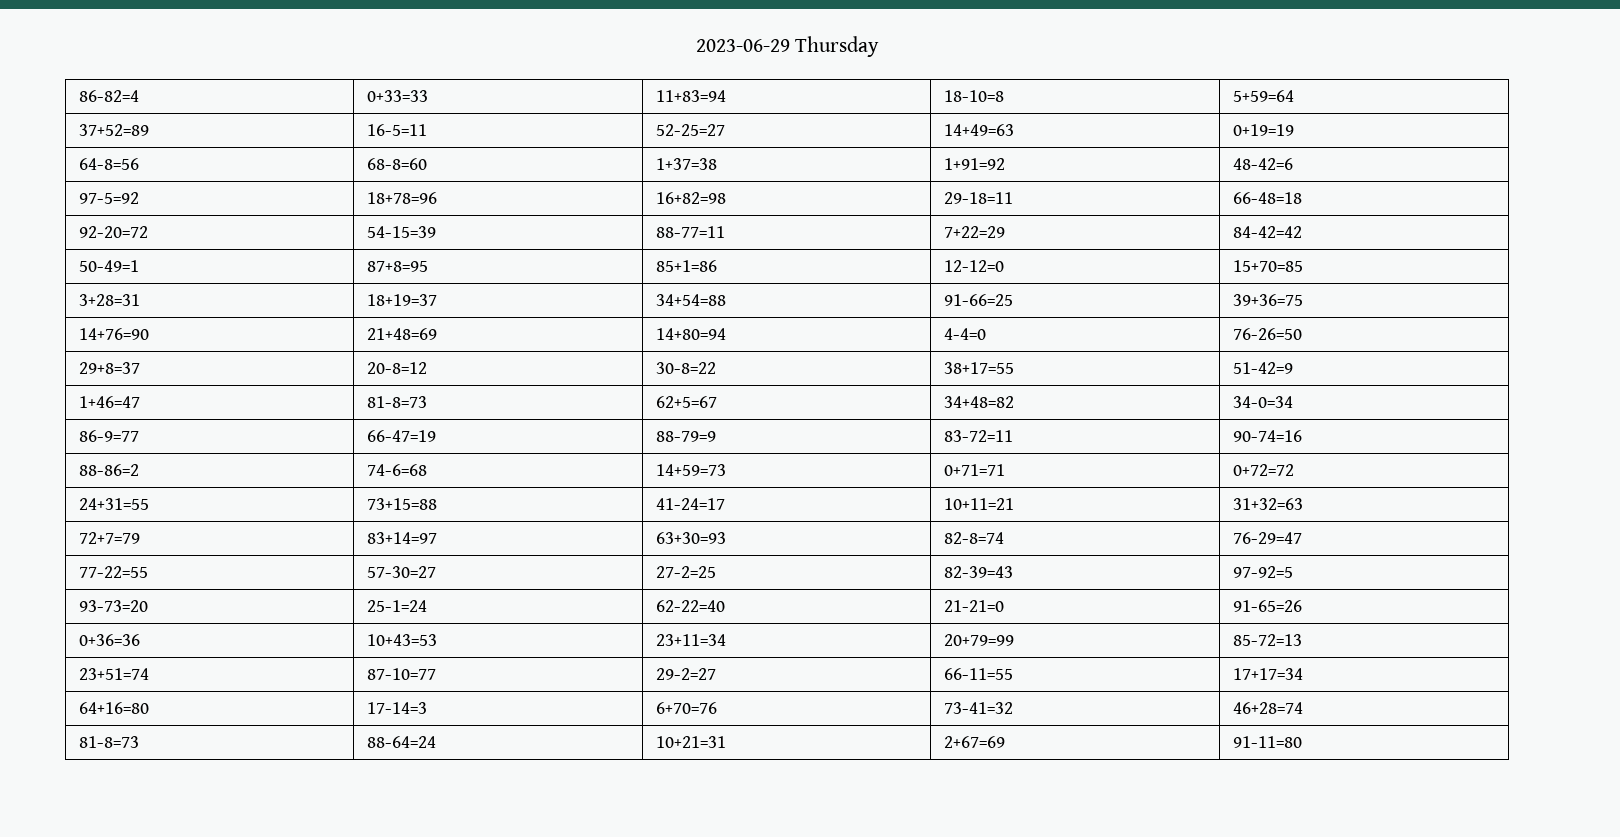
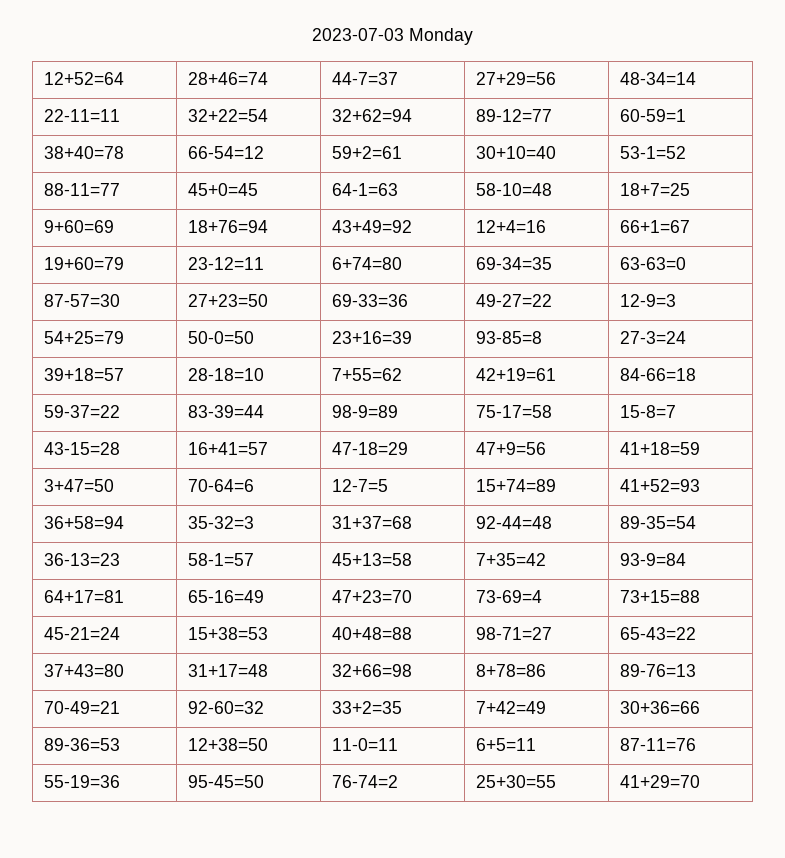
[695,36,880,57] [79,90,140,102] [367,90,429,102] [656,90,727,102] [944,90,1005,102] [1233,90,1295,102] [79,124,150,136] [367,124,428,136] [656,124,726,136] [944,124,1015,136] [1233,124,1295,136] [79,158,140,170] [367,158,428,170] [656,158,718,170] [944,158,1006,170] [1233,158,1294,170] [79,192,140,204] [367,192,438,204] [656,192,727,204] [944,192,1014,204] [1233,192,1303,204] [79,226,149,238] [367,226,437,238] [656,226,726,238] [944,226,1006,238] [1233,226,1303,238] [79,260,140,272] [367,261,429,272] [656,260,718,272] [944,260,1005,272] [1233,260,1304,272] [79,294,141,306] [367,294,438,306] [656,294,727,306] [944,294,1014,306] [1233,294,1304,306] [79,328,150,340] [367,328,438,340] [656,328,727,340] [944,328,987,340] [1233,328,1303,340] [79,362,141,374] [367,362,428,374] [656,362,717,374] [944,362,1015,374] [1233,362,1294,374] [79,396,141,408] [367,396,428,408] [656,396,718,408] [944,396,1015,408] [1233,396,1294,408] [79,430,140,442] [367,430,437,442] [656,431,717,442] [944,430,1014,442] [1233,430,1303,442] [79,464,140,476] [367,464,428,476] [656,464,727,476] [944,464,1006,476] [1233,464,1295,476] [79,498,150,510] [367,498,438,510] [656,498,726,510] [944,498,1015,510] [1233,498,1304,510] [79,532,141,544] [367,532,438,544] [656,532,727,544] [944,532,1005,544] [1233,532,1303,544] [79,566,149,578] [367,566,437,578] [656,566,717,578] [944,566,1014,578] [1233,566,1294,578] [79,600,149,612] [367,600,428,612] [656,600,726,612] [944,600,1005,612] [1233,600,1303,612] [79,634,141,646] [367,634,438,646] [656,634,727,646] [944,634,1015,646] [1233,634,1303,646] [79,668,150,680] [367,668,437,680] [656,668,717,680] [944,668,1014,680] [1233,668,1304,680] [79,702,150,714] [367,702,428,714] [656,702,718,714] [944,702,1014,714] [1233,702,1304,714] [79,736,140,748] [367,736,437,748] [656,736,727,748] [944,736,1006,748] [1233,736,1303,748] 2023-06-29 Thursday // 86-82=4 | 0+33=33 | 11+83=94 | 18-10=8 | 5+59=64 // 37+52=89 | 16-5=11 | 52-25=27 | 14+49=63 | 0+19=19 // 64-8=56 | 68-8=60 | 1+37=38 | 1+91=92 | 48-42=6 // 97-5=92 | 18+78=96 | 16+82=98 | 29-18=11 | 66-48=18 // 92-20=72 | 54-15=39 | 88-77=11 | 7+22=29 | 84-42=42 // 50-49=1 | 87+8=95 | 85+1=86 | 12-12=0 | 15+70=85 // 3+28=31 | 18+19=37 | 34+54=88 | 91-66=25 | 39+36=75 // 14+76=90 | 21+48=69 | 14+80=94 | 4-4=0 | 76-26=50 // 29+8=37 | 20-8=12 | 30-8=22 | 38+17=55 | 51-42=9 // 1+46=47 | 81-8=73 | 62+5=67 | 34+48=82 | 34-0=34 // 86-9=77 | 66-47=19 | 88-79=9 | 83-72=11 | 90-74=16 // 88-86=2 | 74-6=68 | 14+59=73 | 0+71=71 | 0+72=72 // 24+31=55 | 73+15=88 | 41-24=17 | 10+11=21 | 31+32=63 // 72+7=79 | 83+14=97 | 63+30=93 | 82-8=74 | 76-29=47 // 77-22=55 | 57-30=27 | 27-2=25 | 82-39=43 | 97-92=5 // 93-73=20 | 25-1=24 | 62-22=40 | 21-21=0 | 91-65=26 // 0+36=36 | 10+43=53 | 23+11=34 | 20+79=99 | 85-72=13 // 23+51=74 | 87-10=77 | 29-2=27 | 66-11=55 | 17+17=34 // 64+16=80 | 17-14=3 | 6+70=76 | 73-41=32 | 46+28=74 // 81-8=73 | 88-64=24 | 10+21=31 | 2+67=69 | 91-11=80 -> [312,28,473,45] [44,72,125,85] [188,72,269,85] [332,72,399,85] [476,72,557,85] [620,72,697,85] [44,109,121,122] [188,109,269,122] [332,109,413,122] [476,109,553,122] [620,109,687,122] [44,146,125,159] [188,146,265,159] [332,146,403,159] [476,146,557,159] [620,146,687,159] [44,183,121,196] [188,183,259,196] [332,183,399,196] [476,183,553,196] [620,183,691,196] [44,220,115,233] [188,220,269,233] [332,220,413,233] [476,220,547,233] [620,220,691,233] [44,257,125,270] [188,257,265,270] [332,257,403,270] [476,257,553,270] [620,257,687,270] [44,294,121,307] [188,294,269,307] [332,294,409,307] [476,294,553,307] [620,294,677,307] [44,331,125,344] [188,331,255,344] [332,331,413,344] [476,331,543,344] [620,331,687,344] [44,368,125,381] [188,368,265,381] [332,368,403,381] [476,368,557,381] [620,368,697,381] [44,405,121,418] [188,405,265,418] [332,405,399,418] [476,405,553,418] [620,405,677,418] [44,442,121,455] [188,442,269,455] [332,442,409,455] [476,442,547,455] [620,442,701,455] [44,479,115,492] [188,479,255,492] [332,479,389,492] [476,479,557,492] [620,479,701,492] [44,516,125,529] [188,516,255,529] [332,516,413,529] [476,516,553,529] [620,516,697,529] [44,553,121,566] [188,553,255,566] [332,553,413,566] [476,553,547,566] [620,553,687,566] [44,590,125,603] [188,590,265,603] [332,590,413,603] [476,590,543,603] [620,590,701,603] [44,627,121,640] [188,627,269,640] [332,627,413,640] [476,627,553,640] [620,627,697,640] [44,664,125,677] [188,664,269,677] [332,664,413,677] [476,664,547,677] [620,664,697,677] [44,701,121,714] [188,701,265,714] [332,701,403,714] [476,701,547,714] [620,701,701,714] [44,738,121,751] [188,738,269,751] [332,738,399,751] [476,738,537,751] [620,738,697,751] [44,775,121,788] [188,775,265,788] [332,775,399,788] [476,775,557,788] [620,775,701,788] 2023-07-03 Monday // 12+52=64 | 28+46=74 | 44-7=37 | 27+29=56 | 48-34=14 // 22-11=11 | 32+22=54 | 32+62=94 | 89-12=77 | 60-59=1 // 38+40=78 | 66-54=12 | 59+2=61 | 30+10=40 | 53-1=52 // 88-11=77 | 45+0=45 | 64-1=63 | 58-10=48 | 18+7=25 // 9+60=69 | 18+76=94 | 43+49=92 | 12+4=16 | 66+1=67 // 19+60=79 | 23-12=11 | 6+74=80 | 69-34=35 | 63-63=0 // 87-57=30 | 27+23=50 | 69-33=36 | 49-27=22 | 12-9=3 // 54+25=79 | 50-0=50 | 23+16=39 | 93-85=8 | 27-3=24 // 39+18=57 | 28-18=10 | 7+55=62 | 42+19=61 | 84-66=18 // 59-37=22 | 83-39=44 | 98-9=89 | 75-17=58 | 15-8=7 // 43-15=28 | 16+41=57 | 47-18=29 | 47+9=56 | 41+18=59 // 3+47=50 | 70-64=6 | 12-7=5 | 15+74=89 | 41+52=93 // 36+58=94 | 35-32=3 | 31+37=68 | 92-44=48 | 89-35=54 // 36-13=23 | 58-1=57 | 45+13=58 | 7+35=42 | 93-9=84 // 64+17=81 | 65-16=49 | 47+23=70 | 73-69=4 | 73+15=88 // 45-21=24 | 15+38=53 | 40+48=88 | 98-71=27 | 65-43=22 // 37+43=80 | 31+17=48 | 32+66=98 | 8+78=86 | 89-76=13 // 70-49=21 | 92-60=32 | 33+2=35 | 7+42=49 | 30+36=66 // 89-36=53 | 12+38=50 | 11-0=11 | 6+5=11 | 87-11=76 // 55-19=36 | 95-45=50 | 76-74=2 | 25+30=55 | 41+29=70

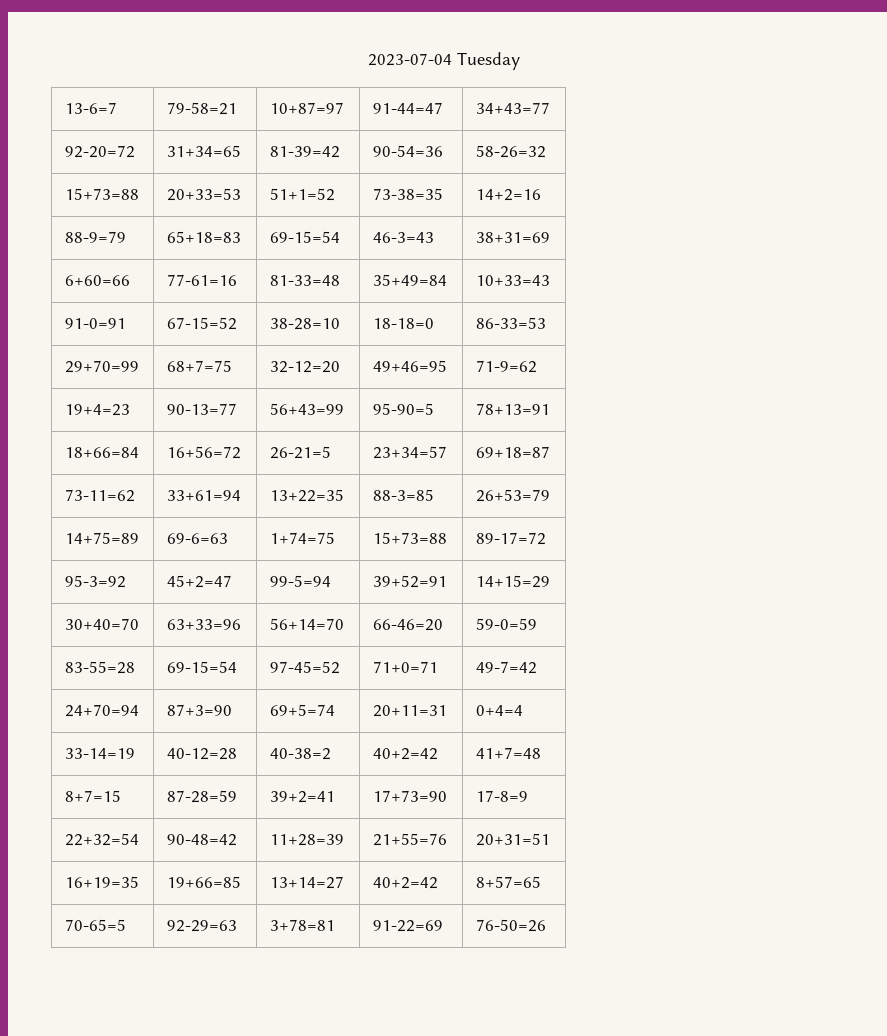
[312,28,473,45] [44,72,125,85] [188,72,269,85] [332,72,399,85] [476,72,557,85] [620,72,697,85] [44,109,121,122] [188,109,269,122] [332,109,413,122] [476,109,553,122] [620,109,687,122] [44,146,125,159] [188,146,265,159] [332,146,403,159] [476,146,557,159] [620,146,687,159] [44,183,121,196] [188,183,259,196] [332,183,399,196] [476,183,553,196] [620,183,691,196] [44,220,115,233] [188,220,269,233] [332,220,413,233] [476,220,547,233] [620,220,691,233] [44,257,125,270] [188,257,265,270] [332,257,403,270] [476,257,553,270] [620,257,687,270] [44,294,121,307] [188,294,269,307] [332,294,409,307] [476,294,553,307] [620,294,677,307] [44,331,125,344] [188,331,255,344] [332,331,413,344] [476,331,543,344] [620,331,687,344] [44,368,125,381] [188,368,265,381] [332,368,403,381] [476,368,557,381] [620,368,697,381] [44,405,121,418] [188,405,265,418] [332,405,399,418] [476,405,553,418] [620,405,677,418] [44,442,121,455] [188,442,269,455] [332,442,409,455] [476,442,547,455] [620,442,701,455] [44,479,115,492] [188,479,255,492] [332,479,389,492] [476,479,557,492] [620,479,701,492] [44,516,125,529] [188,516,255,529] [332,516,413,529] [476,516,553,529] [620,516,697,529] [44,553,121,566] [188,553,255,566] [332,553,413,566] [476,553,547,566] [620,553,687,566] [44,590,125,603] [188,590,265,603] [332,590,413,603] [476,590,543,603] [620,590,701,603] [44,627,121,640] [188,627,269,640] [332,627,413,640] [476,627,553,640] [620,627,697,640] [44,664,125,677] [188,664,269,677] [332,664,413,677] [476,664,547,677] [620,664,697,677] [44,701,121,714] [188,701,265,714] [332,701,403,714] [476,701,547,714] [620,701,701,714] [44,738,121,751] [188,738,269,751] [332,738,399,751] [476,738,537,751] [620,738,697,751] [44,775,121,788] [188,775,265,788] [332,775,399,788] [476,775,557,788] [620,775,701,788] 2023-07-03 Monday // 12+52=64 | 28+46=74 | 44-7=37 | 27+29=56 | 48-34=14 // 22-11=11 | 32+22=54 | 32+62=94 | 89-12=77 | 60-59=1 // 38+40=78 | 66-54=12 | 59+2=61 | 30+10=40 | 53-1=52 // 88-11=77 | 45+0=45 | 64-1=63 | 58-10=48 | 18+7=25 // 9+60=69 | 18+76=94 | 43+49=92 | 12+4=16 | 66+1=67 // 19+60=79 | 23-12=11 | 6+74=80 | 69-34=35 | 63-63=0 // 87-57=30 | 27+23=50 | 69-33=36 | 49-27=22 | 12-9=3 // 54+25=79 | 50-0=50 | 23+16=39 | 93-85=8 | 27-3=24 // 39+18=57 | 28-18=10 | 7+55=62 | 42+19=61 | 84-66=18 // 59-37=22 | 83-39=44 | 98-9=89 | 75-17=58 | 15-8=7 // 43-15=28 | 16+41=57 | 47-18=29 | 47+9=56 | 41+18=59 // 3+47=50 | 70-64=6 | 12-7=5 | 15+74=89 | 41+52=93 // 36+58=94 | 35-32=3 | 31+37=68 | 92-44=48 | 89-35=54 // 36-13=23 | 58-1=57 | 45+13=58 | 7+35=42 | 93-9=84 // 64+17=81 | 65-16=49 | 47+23=70 | 73-69=4 | 73+15=88 // 45-21=24 | 15+38=53 | 40+48=88 | 98-71=27 | 65-43=22 // 37+43=80 | 31+17=48 | 32+66=98 | 8+78=86 | 89-76=13 // 70-49=21 | 92-60=32 | 33+2=35 | 7+42=49 | 30+36=66 // 89-36=53 | 12+38=50 | 11-0=11 | 6+5=11 | 87-11=76 // 55-19=36 | 95-45=50 | 76-74=2 | 25+30=55 | 41+29=70 -> [367,52,520,70] [64,102,117,114] [166,102,237,115] [269,102,344,114] [372,102,443,114] [475,102,550,114] [64,145,135,158] [166,145,241,157] [269,146,340,158] [372,145,443,157] [475,145,546,158] [64,188,139,200] [166,188,241,201] [269,188,335,201] [372,188,443,200] [475,189,541,201] [64,231,126,243] [166,231,241,243] [269,231,340,243] [372,232,434,243] [475,232,550,243] [64,275,130,286] [166,274,237,286] [269,275,340,286] [372,274,447,286] [475,275,550,286] [64,318,126,329] [166,317,237,330] [269,318,340,330] [372,318,434,329] [475,317,546,329] [64,360,139,373] [166,360,232,372] [269,361,340,373] [372,360,447,372] [475,360,537,373] [64,404,130,416] [166,403,237,415] [269,403,344,415] [372,403,434,415] [475,403,550,415] [64,447,139,458] [166,446,241,459] [269,446,331,459] [372,446,447,459] [475,446,550,458] [64,489,135,502] [166,490,241,501] [269,489,344,502] [372,489,434,501] [475,489,550,502] [64,532,139,544] [166,533,228,544] [269,532,335,544] [372,532,447,544] [475,532,546,545] [64,575,126,588] [166,575,232,588] [269,575,331,587] [372,575,447,588] [475,575,550,588] [64,618,139,630] [166,619,241,630] [269,618,344,630] [372,619,443,631] [475,618,537,630] [64,661,135,674] [166,661,237,673] [269,661,340,674] [372,661,438,673] [475,661,537,674] [64,704,139,717] [166,704,232,716] [269,704,335,716] [372,705,447,717] [475,705,523,716] [64,748,135,759] [166,748,237,760] [269,748,331,760] [372,748,438,760] [475,747,541,759] [64,790,121,802] [166,790,237,803] [269,791,335,803] [372,790,447,802] [475,790,528,802] [64,833,139,846] [166,834,237,846] [269,834,344,846] [372,833,447,846] [475,833,550,846] [64,876,139,888] [166,876,241,888] [269,876,344,889] [372,877,438,889] [475,876,541,888] [64,919,126,931] [166,920,237,932] [269,919,335,931] [372,920,443,932] [475,919,546,932] 2023-07-04 Tuesday // 13-6=7 | 79-58=21 | 10+87=97 | 91-44=47 | 34+43=77 // 92-20=72 | 31+34=65 | 81-39=42 | 90-54=36 | 58-26=32 // 15+73=88 | 20+33=53 | 51+1=52 | 73-38=35 | 14+2=16 // 88-9=79 | 65+18=83 | 69-15=54 | 46-3=43 | 38+31=69 // 6+60=66 | 77-61=16 | 81-33=48 | 35+49=84 | 10+33=43 // 91-0=91 | 67-15=52 | 38-28=10 | 18-18=0 | 86-33=53 // 29+70=99 | 68+7=75 | 32-12=20 | 49+46=95 | 71-9=62 // 19+4=23 | 90-13=77 | 56+43=99 | 95-90=5 | 78+13=91 // 18+66=84 | 16+56=72 | 26-21=5 | 23+34=57 | 69+18=87 // 73-11=62 | 33+61=94 | 13+22=35 | 88-3=85 | 26+53=79 // 14+75=89 | 69-6=63 | 1+74=75 | 15+73=88 | 89-17=72 // 95-3=92 | 45+2=47 | 99-5=94 | 39+52=91 | 14+15=29 // 30+40=70 | 63+33=96 | 56+14=70 | 66-46=20 | 59-0=59 // 83-55=28 | 69-15=54 | 97-45=52 | 71+0=71 | 49-7=42 // 24+70=94 | 87+3=90 | 69+5=74 | 20+11=31 | 0+4=4 // 33-14=19 | 40-12=28 | 40-38=2 | 40+2=42 | 41+7=48 // 8+7=15 | 87-28=59 | 39+2=41 | 17+73=90 | 17-8=9 // 22+32=54 | 90-48=42 | 11+28=39 | 21+55=76 | 20+31=51 // 16+19=35 | 19+66=85 | 13+14=27 | 40+2=42 | 8+57=65 // 70-65=5 | 92-29=63 | 3+78=81 | 91-22=69 | 76-50=26

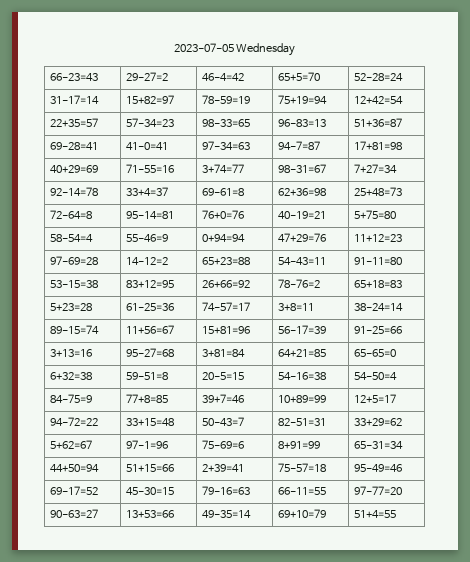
[367,52,520,70] [64,102,117,114] [166,102,237,115] [269,102,344,114] [372,102,443,114] [475,102,550,114] [64,145,135,158] [166,145,241,157] [269,146,340,158] [372,145,443,157] [475,145,546,158] [64,188,139,200] [166,188,241,201] [269,188,335,201] [372,188,443,200] [475,189,541,201] [64,231,126,243] [166,231,241,243] [269,231,340,243] [372,232,434,243] [475,232,550,243] [64,275,130,286] [166,274,237,286] [269,275,340,286] [372,274,447,286] [475,275,550,286] [64,318,126,329] [166,317,237,330] [269,318,340,330] [372,318,434,329] [475,317,546,329] [64,360,139,373] [166,360,232,372] [269,361,340,373] [372,360,447,372] [475,360,537,373] [64,404,130,416] [166,403,237,415] [269,403,344,415] [372,403,434,415] [475,403,550,415] [64,447,139,458] [166,446,241,459] [269,446,331,459] [372,446,447,459] [475,446,550,458] [64,489,135,502] [166,490,241,501] [269,489,344,502] [372,489,434,501] [475,489,550,502] [64,532,139,544] [166,533,228,544] [269,532,335,544] [372,532,447,544] [475,532,546,545] [64,575,126,588] [166,575,232,588] [269,575,331,587] [372,575,447,588] [475,575,550,588] [64,618,139,630] [166,619,241,630] [269,618,344,630] [372,619,443,631] [475,618,537,630] [64,661,135,674] [166,661,237,673] [269,661,340,674] [372,661,438,673] [475,661,537,674] [64,704,139,717] [166,704,232,716] [269,704,335,716] [372,705,447,717] [475,705,523,716] [64,748,135,759] [166,748,237,760] [269,748,331,760] [372,748,438,760] [475,747,541,759] [64,790,121,802] [166,790,237,803] [269,791,335,803] [372,790,447,802] [475,790,528,802] [64,833,139,846] [166,834,237,846] [269,834,344,846] [372,833,447,846] [475,833,550,846] [64,876,139,888] [166,876,241,888] [269,876,344,889] [372,877,438,889] [475,876,541,888] [64,919,126,931] [166,920,237,932] [269,919,335,931] [372,920,443,932] [475,919,546,932] 2023-07-04 Tuesday // 13-6=7 | 79-58=21 | 10+87=97 | 91-44=47 | 34+43=77 // 92-20=72 | 31+34=65 | 81-39=42 | 90-54=36 | 58-26=32 // 15+73=88 | 20+33=53 | 51+1=52 | 73-38=35 | 14+2=16 // 88-9=79 | 65+18=83 | 69-15=54 | 46-3=43 | 38+31=69 // 6+60=66 | 77-61=16 | 81-33=48 | 35+49=84 | 10+33=43 // 91-0=91 | 67-15=52 | 38-28=10 | 18-18=0 | 86-33=53 // 29+70=99 | 68+7=75 | 32-12=20 | 49+46=95 | 71-9=62 // 19+4=23 | 90-13=77 | 56+43=99 | 95-90=5 | 78+13=91 // 18+66=84 | 16+56=72 | 26-21=5 | 23+34=57 | 69+18=87 // 73-11=62 | 33+61=94 | 13+22=35 | 88-3=85 | 26+53=79 // 14+75=89 | 69-6=63 | 1+74=75 | 15+73=88 | 89-17=72 // 95-3=92 | 45+2=47 | 99-5=94 | 39+52=91 | 14+15=29 // 30+40=70 | 63+33=96 | 56+14=70 | 66-46=20 | 59-0=59 // 83-55=28 | 69-15=54 | 97-45=52 | 71+0=71 | 49-7=42 // 24+70=94 | 87+3=90 | 69+5=74 | 20+11=31 | 0+4=4 // 33-14=19 | 40-12=28 | 40-38=2 | 40+2=42 | 41+7=48 // 8+7=15 | 87-28=59 | 39+2=41 | 17+73=90 | 17-8=9 // 22+32=54 | 90-48=42 | 11+28=39 | 21+55=76 | 20+31=51 // 16+19=35 | 19+66=85 | 13+14=27 | 40+2=42 | 8+57=65 // 70-65=5 | 92-29=63 | 3+78=81 | 91-22=69 | 76-50=26 -> [173,43,296,56] [49,73,98,81] [125,72,168,81] [201,73,244,81] [277,72,320,81] [353,73,403,81] [49,95,99,104] [125,95,174,104] [201,95,250,104] [277,95,327,104] [353,96,403,104] [49,118,98,127] [125,118,174,127] [201,119,250,127] [277,119,326,127] [353,118,402,127] [49,142,98,150] [125,142,168,150] [201,141,250,150] [277,141,320,150] [353,141,402,150] [49,165,98,173] [125,164,174,173] [201,164,244,173] [277,164,326,173] [353,164,397,173] [49,187,98,196] [125,187,168,196] [201,188,244,196] [277,188,326,196] [353,187,402,196] [49,210,92,219] [125,211,174,219] [201,210,244,219] [277,211,326,219] [353,210,396,219] [49,234,93,242] [125,234,168,242] [201,234,245,242] [277,233,326,242] [353,234,402,242] [49,256,98,265] [125,257,168,265] [201,257,250,265] [277,257,326,265] [353,257,402,265] [49,280,98,288] [125,280,174,288] [201,280,250,288] [277,279,320,288] [353,280,402,288] [49,303,92,311] [125,303,174,311] [201,302,250,311] [277,303,314,311] [353,303,403,311] [49,325,99,334] [125,325,174,334] [201,326,250,334] [277,325,326,334] [353,326,402,334] [49,349,92,357] [125,348,174,357] [201,349,245,357] [277,349,326,357] [353,349,396,357] [49,372,92,380] [125,372,168,380] [201,372,244,380] [277,372,326,380] [353,372,397,380] [49,394,92,403] [125,394,168,403] [201,394,244,403] [277,395,326,403] [353,394,396,403] [49,417,98,426] [125,418,174,426] [201,417,244,426] [277,418,326,426] [353,418,402,426] [49,440,92,449] [125,440,168,449] [201,440,244,449] [277,441,320,449] [353,441,403,449] [49,464,99,472] [125,464,174,472] [201,464,244,472] [277,463,326,472] [353,464,402,472] [49,486,98,495] [125,487,174,495] [201,486,250,495] [277,487,326,495] [353,486,402,495] [49,509,98,518] [125,510,174,518] [201,510,251,518] [277,509,326,518] [353,510,396,518] 2023-07-05 Wednesday // 66-23=43 | 29-27=2 | 46-4=42 | 65+5=70 | 52-28=24 // 31-17=14 | 15+82=97 | 78-59=19 | 75+19=94 | 12+42=54 // 22+35=57 | 57-34=23 | 98-33=65 | 96-83=13 | 51+36=87 // 69-28=41 | 41-0=41 | 97-34=63 | 94-7=87 | 17+81=98 // 40+29=69 | 71-55=16 | 3+74=77 | 98-31=67 | 7+27=34 // 92-14=78 | 33+4=37 | 69-61=8 | 62+36=98 | 25+48=73 // 72-64=8 | 95-14=81 | 76+0=76 | 40-19=21 | 5+75=80 // 58-54=4 | 55-46=9 | 0+94=94 | 47+29=76 | 11+12=23 // 97-69=28 | 14-12=2 | 65+23=88 | 54-43=11 | 91-11=80 // 53-15=38 | 83+12=95 | 26+66=92 | 78-76=2 | 65+18=83 // 5+23=28 | 61-25=36 | 74-57=17 | 3+8=11 | 38-24=14 // 89-15=74 | 11+56=67 | 15+81=96 | 56-17=39 | 91-25=66 // 3+13=16 | 95-27=68 | 3+81=84 | 64+21=85 | 65-65=0 // 6+32=38 | 59-51=8 | 20-5=15 | 54-16=38 | 54-50=4 // 84-75=9 | 77+8=85 | 39+7=46 | 10+89=99 | 12+5=17 // 94-72=22 | 33+15=48 | 50-43=7 | 82-51=31 | 33+29=62 // 5+62=67 | 97-1=96 | 75-69=6 | 8+91=99 | 65-31=34 // 44+50=94 | 51+15=66 | 2+39=41 | 75-57=18 | 95-49=46 // 69-17=52 | 45-30=15 | 79-16=63 | 66-11=55 | 97-77=20 // 90-63=27 | 13+53=66 | 49-35=14 | 69+10=79 | 51+4=55

